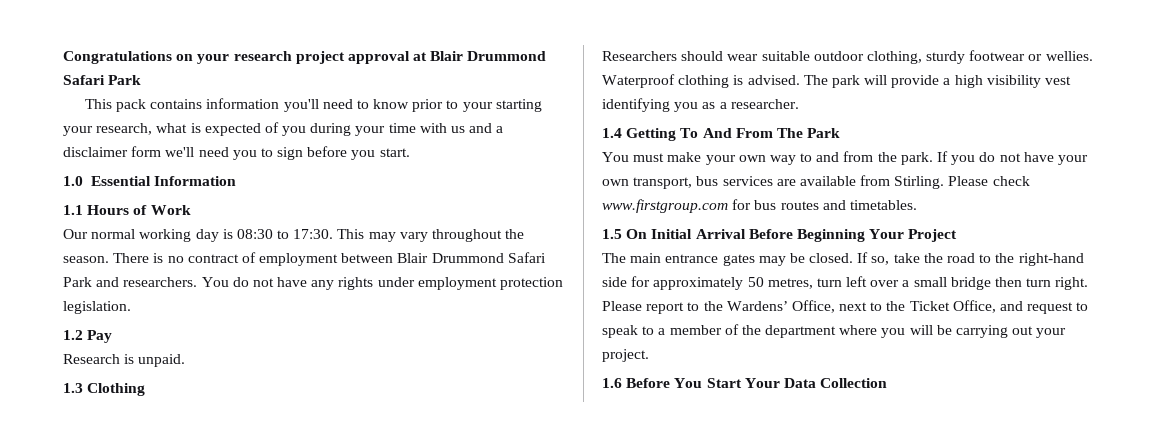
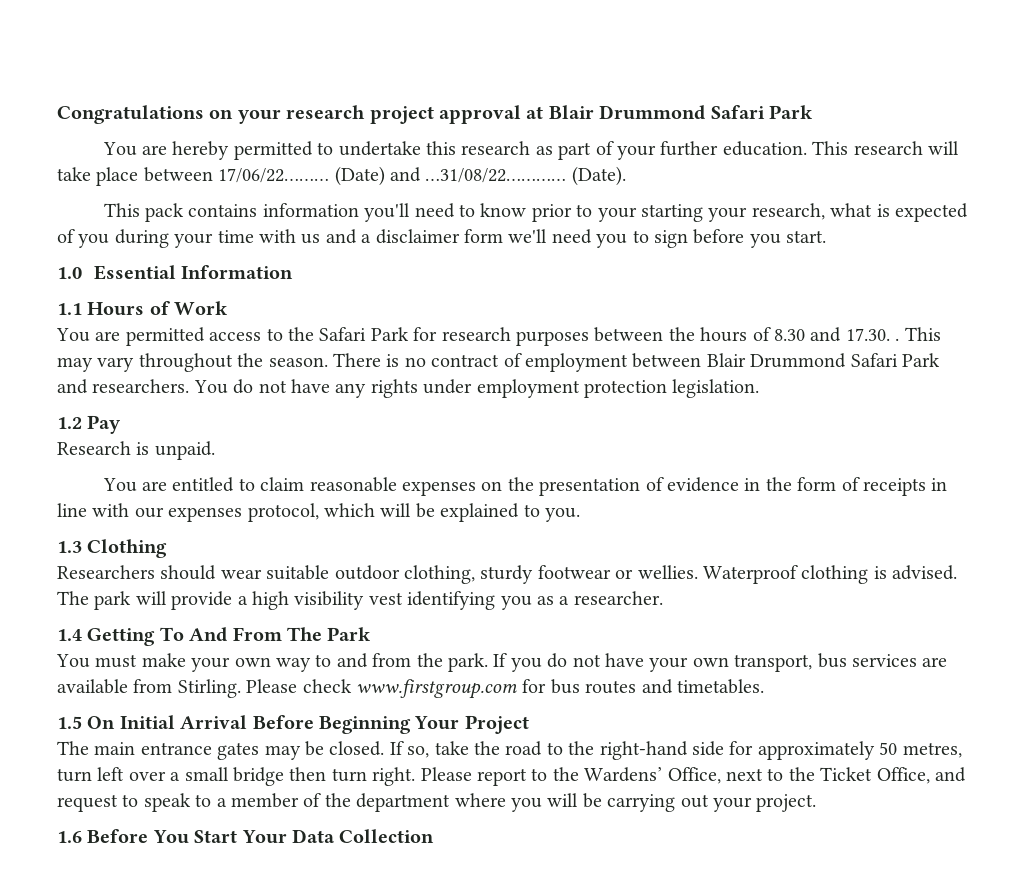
(142, 80) none -> [102,141,959,160] [57,166,626,186] // You are hereby permitted to undertake this research as part of your further education. This research will take place between 17/06/22……… (Date) and …31/08/22………… (Date).
[63,229,334,242] Our normal working day is 08:30 to 17:30. -> [56,327,900,346] You are permitted access to the Safari Park for research purposes between the hours of 8.30 and 17.30. .
(186, 360) none -> [102,477,948,496] [57,503,580,522] // You are entitled to claim reasonable expenses on the presentation of evidence in the form of receipts in line with our expenses protocol, which will be explained to you.

